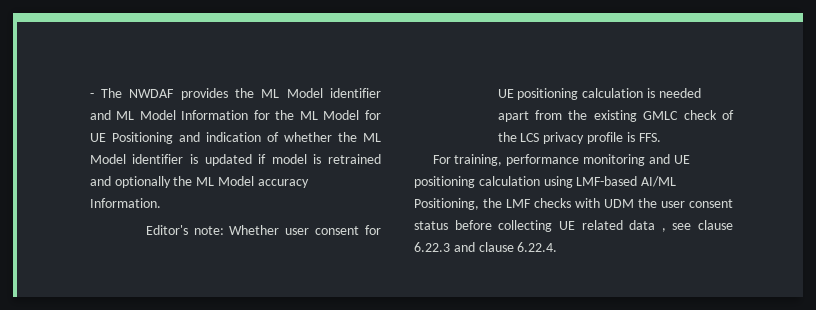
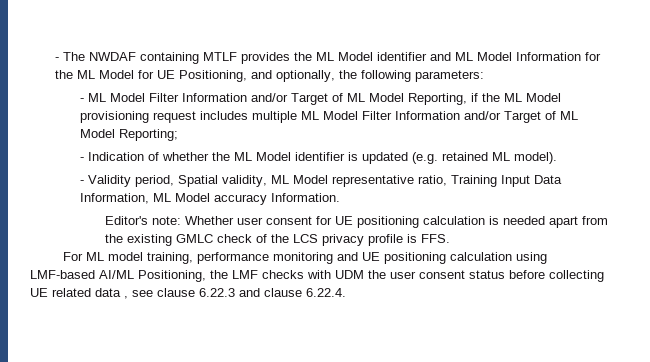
(175, 93) none -> [139,52,237,64] containing MTLF
[111,132,261,144] Positioning and indication -> [178,70,484,82] [79,93,561,105] [79,111,578,123] [79,129,178,141] [79,152,144,161] Positioning, and optionally, the following parameters: // - ML Model Filter Information and/or Target of ML Model Reporting, if the ML Model provisioning request includes multiple ML Model Filter Information and/or Target of ML Model Reporting; // - Indication
[258,154,381,164] [89,176,193,188] if model is retrained and optionally the -> [411,152,557,164] [79,175,562,187] [79,193,149,204] (e.g. retained ML model). // - Validity period, Spatial validity, ML Model representative ratio, Training Input Data Information,
(451, 159) none -> [85,252,143,261] ML model

